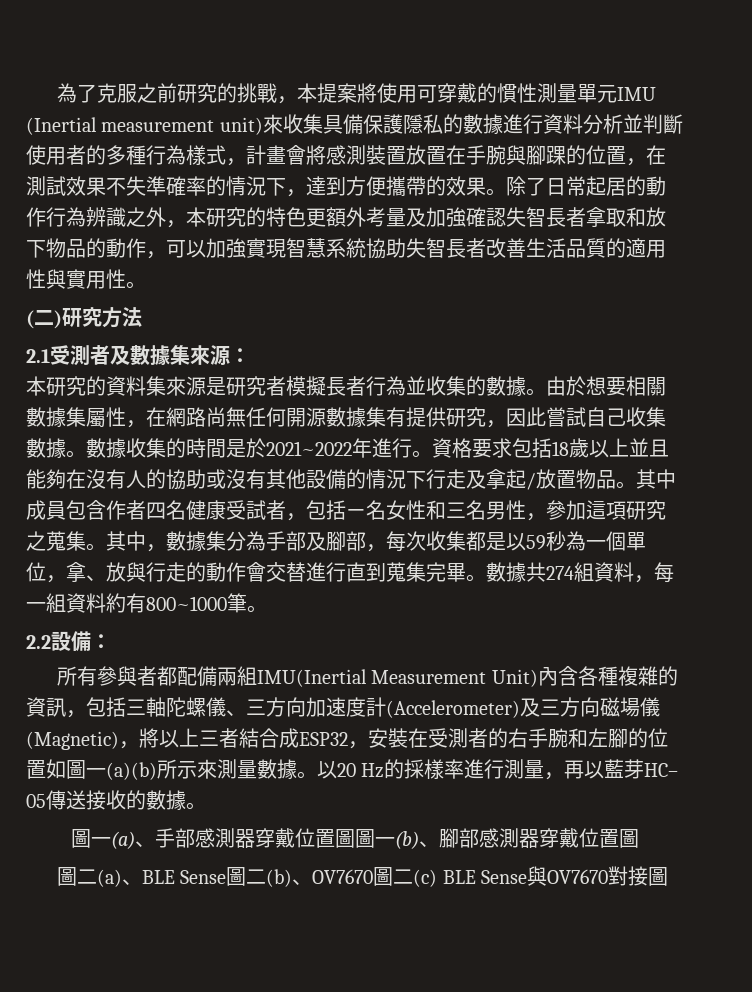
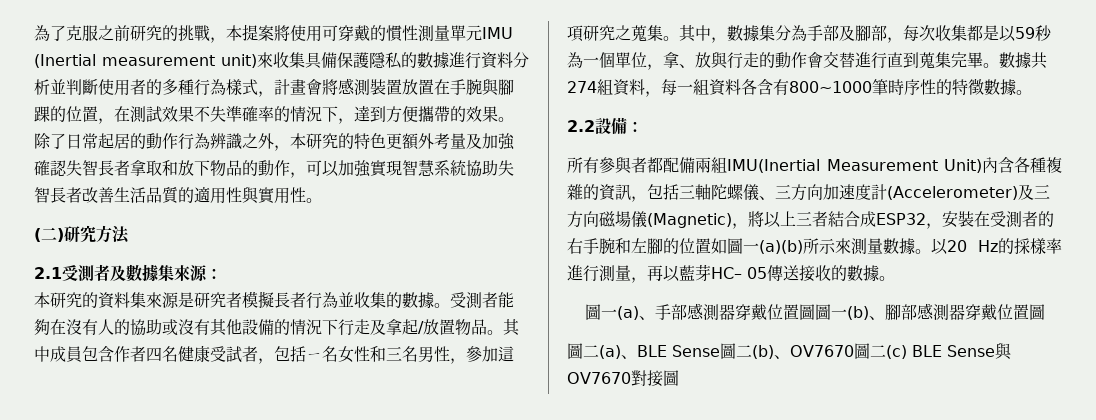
[546,376,666,396] [26,407,666,428] [26,438,669,458] 由於想要相關數據集屬性，在網路尚無任何開源數據集有提供研究，因此嘗試自己收集數據。數據收集的時間是於2021~2022年進行。資格要求包括18歲以上並且 -> [450,292,498,309] 受測者
[106,593,126,613] 約 -> [741,79,773,95] 各含
(247, 603) none -> [888,78,1016,96] 時序性的特徵數據

